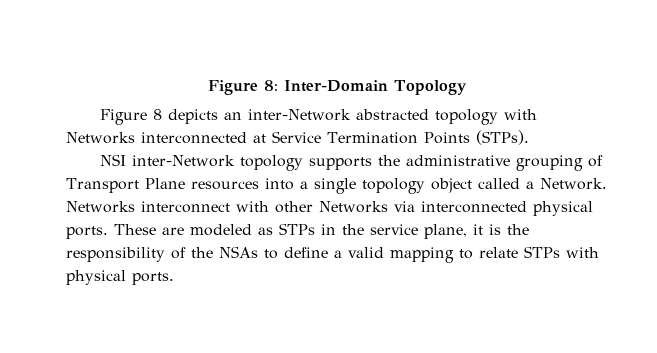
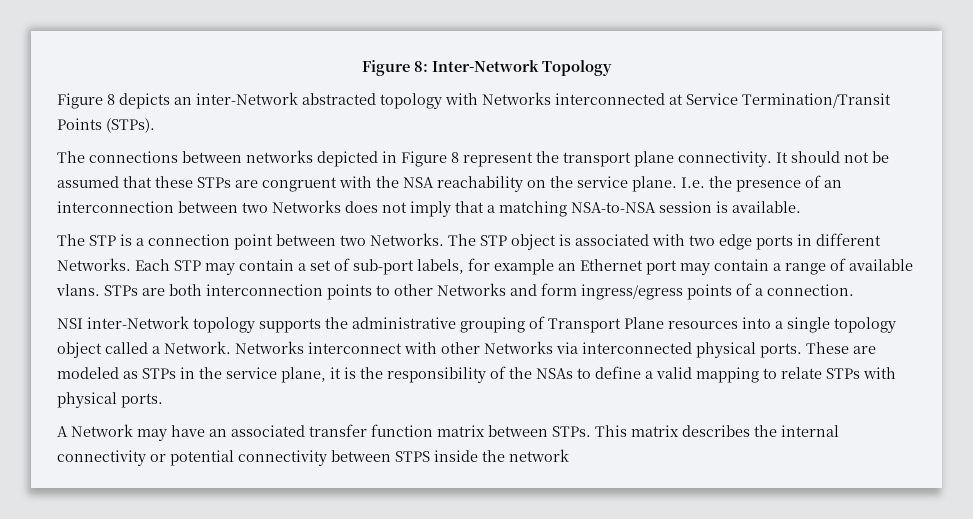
[283,80,388,92] Inter-Domain -> [432,60,539,72] Inter-Network
[327,132,418,144] Termination -> [742,93,891,108] Termination/Transit
(529, 137) none -> [57,150,889,167] [57,175,842,192] [57,200,801,217] [57,233,881,250] [57,258,913,275] [56,283,854,300] // The connections between networks depicted in Figure 8 represent the transport plane connectivity. It should not be assumed that these STPs are congruent with the NSA reachability on the service plane. I.e. the presence of an interconnection between two Networks does not imply that a matching NSA-to-NSA session is available. // The STP is a connection point between two Networks. The STP object is associated with two edge ports in different Networks. Each STP may contain a set of sub-port labels, for example an Ethernet port may contain a range of available vlans. STPs are both interconnection points to other Networks and form ingress/egress points of a connection.
(174, 278) none -> [57,424,839,441] [57,449,569,466] // A Network may have an associated transfer function matrix between STPs. This matrix describes the internal connectivity or potential connectivity between STPS inside the network

